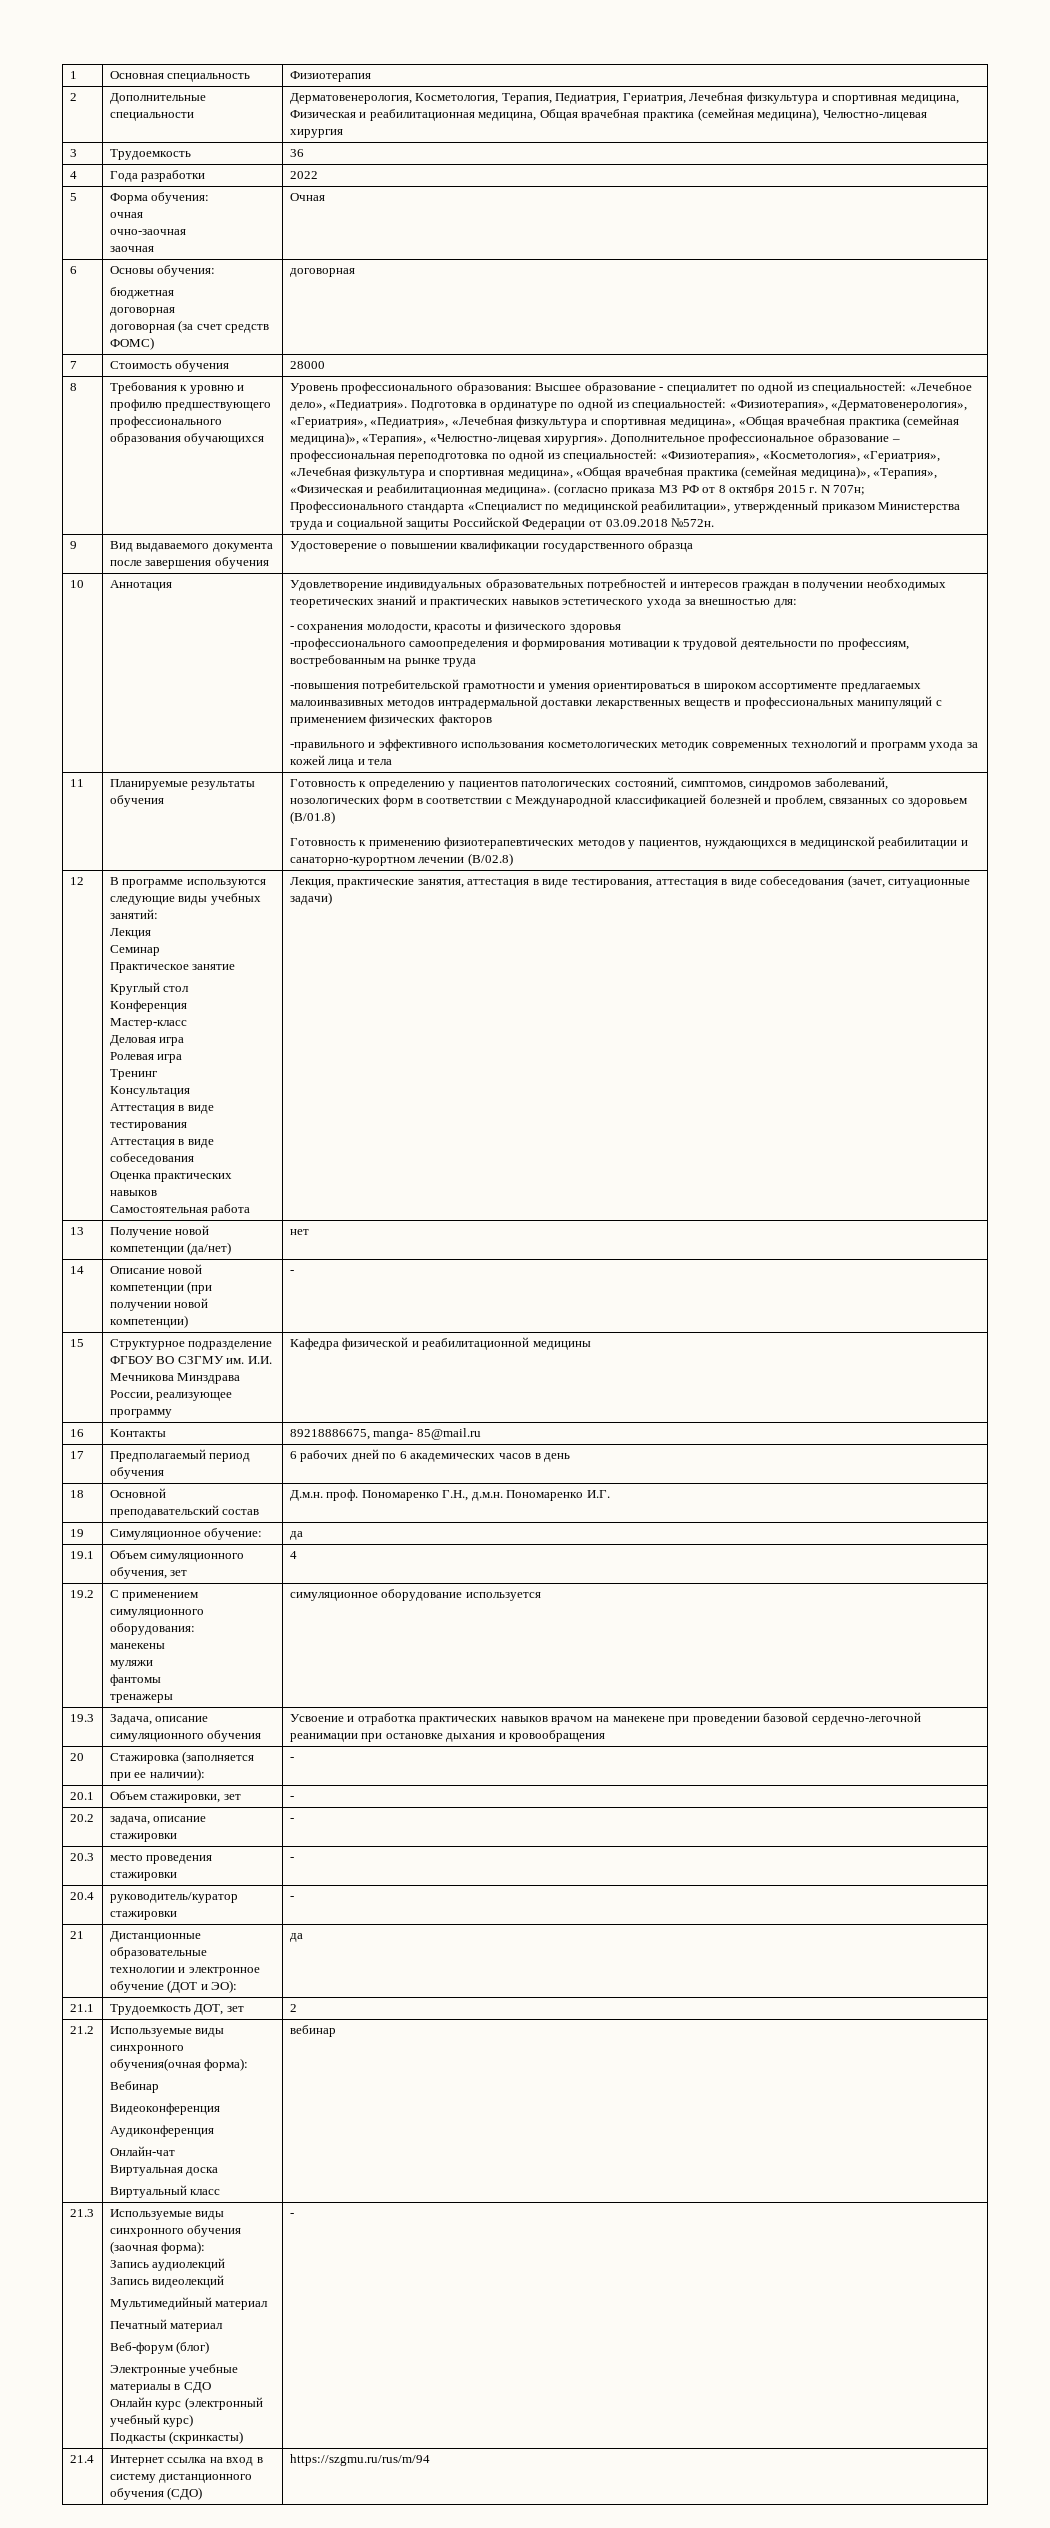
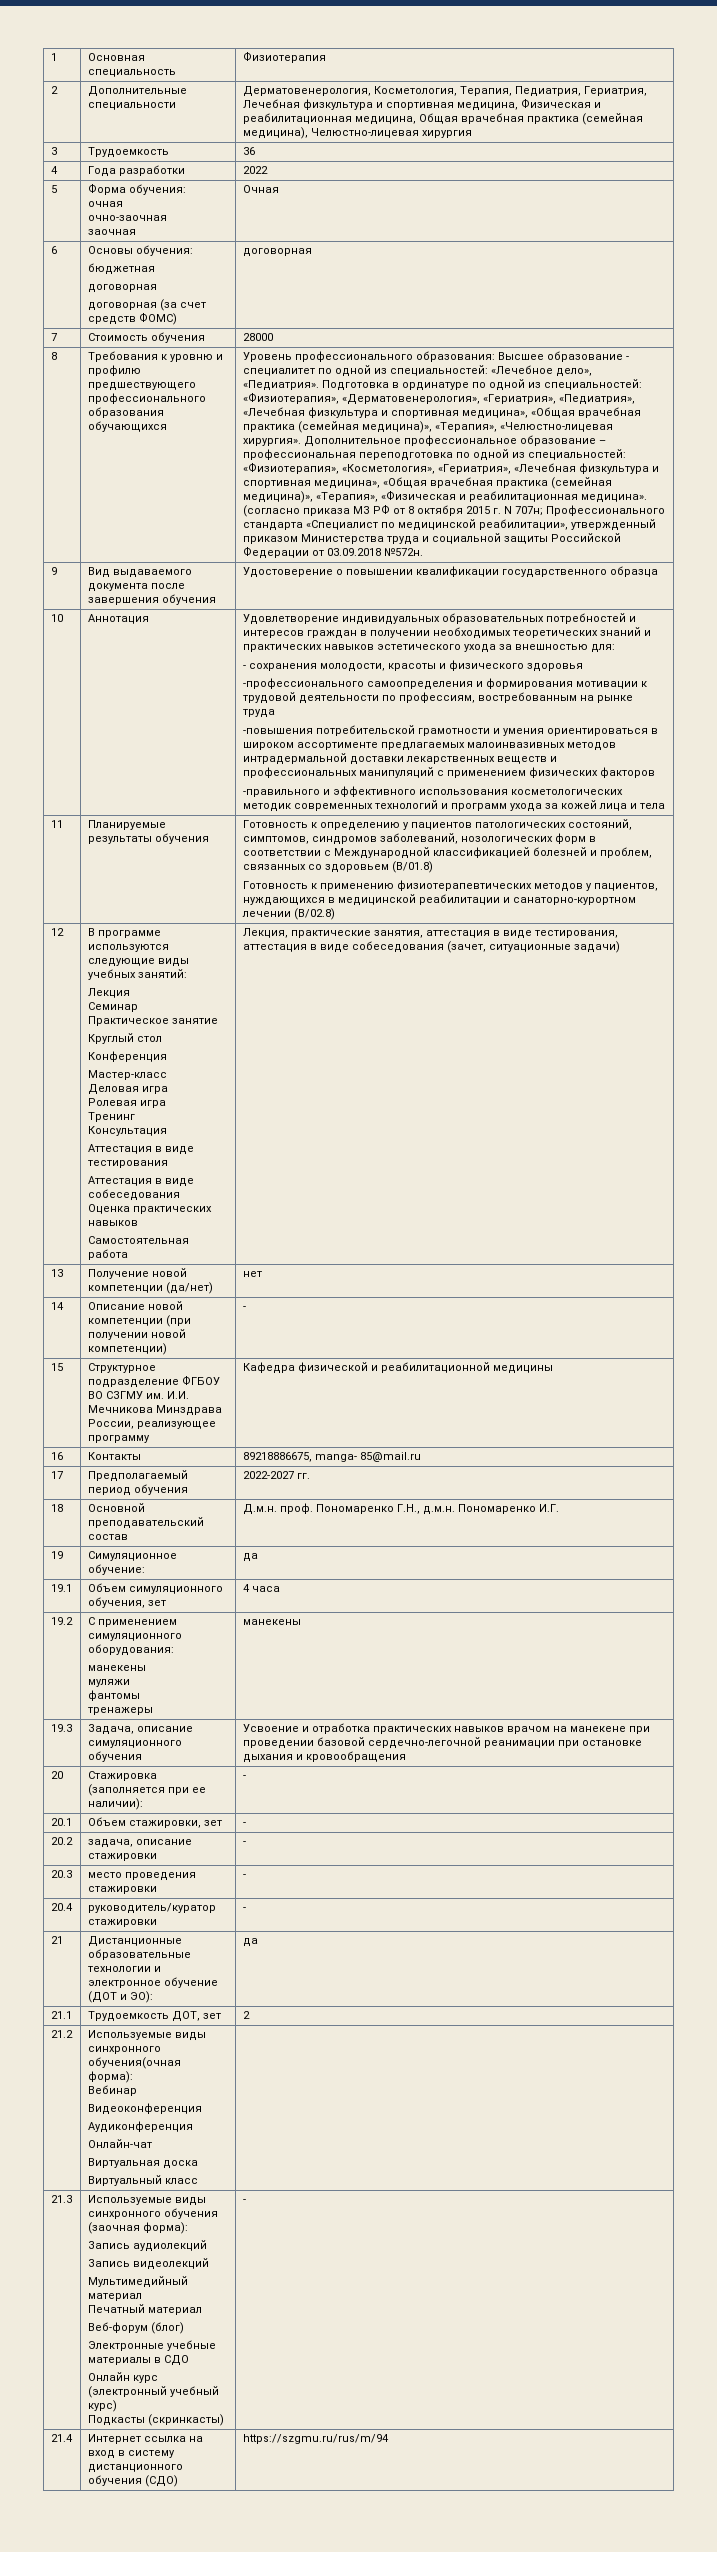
[289,1449,571,1462] 6 рабочих дней по 6 академических часов в день -> [242,1471,310,1479] 2022-2027 гг.
(297, 1555) none -> [251,1586,280,1592] часа
[289,1589,541,1601] симуляционное оборудование используется -> [242,1619,301,1625] манекены
[289,2025,336,2037] вебинар -> (198, 2181) none

